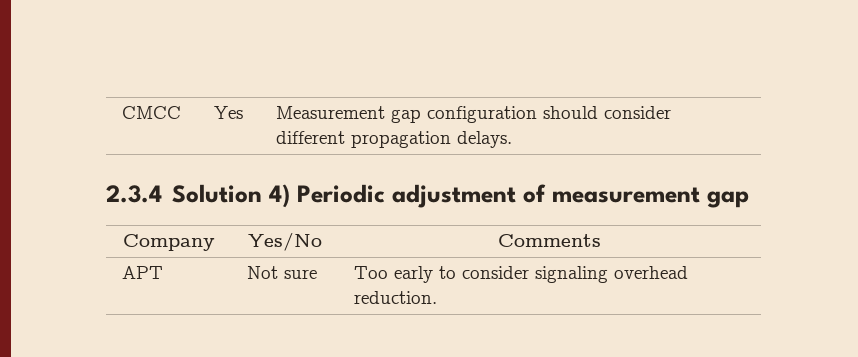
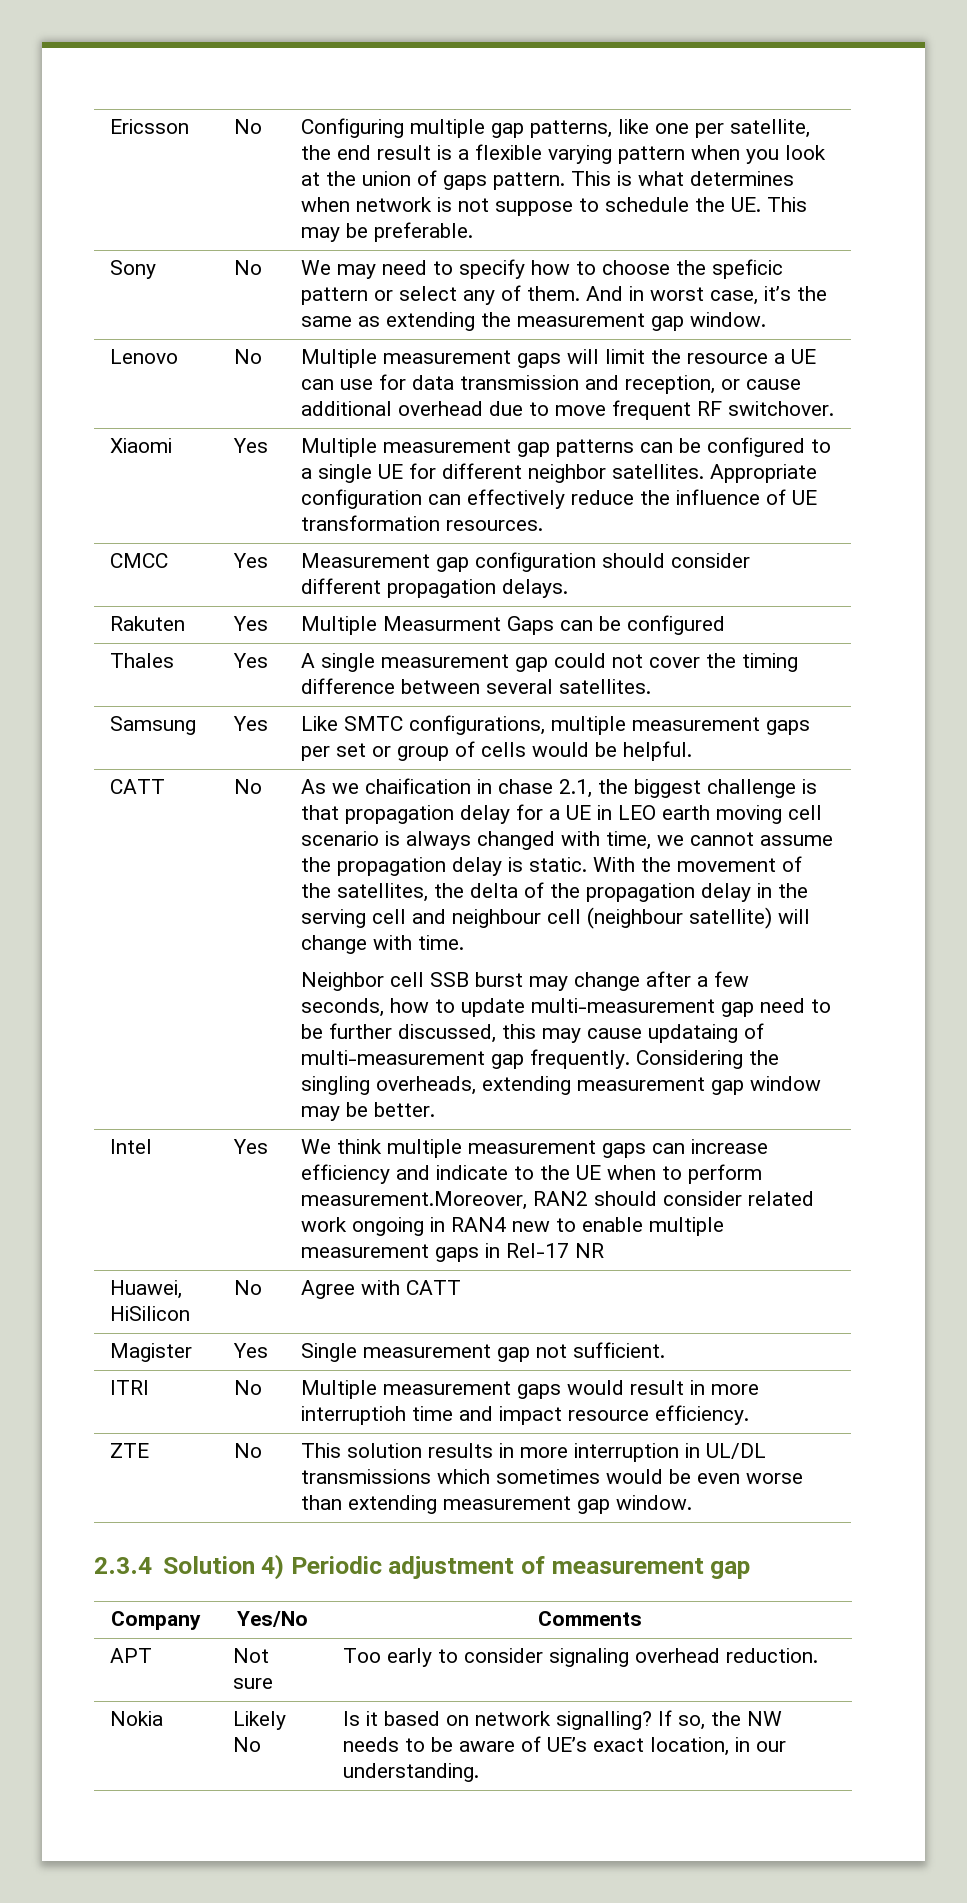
(122, 112) none -> [110,119,190,134] [234,119,263,134] [301,118,811,138] [301,144,827,164] [301,170,795,190] [301,197,808,216] [301,222,474,242] [110,260,157,279] [234,260,263,275] [301,259,784,279] [301,285,828,305] [301,312,767,331] [110,349,179,364] [234,349,263,364] [301,349,817,368] [301,374,802,394] [301,400,835,420] [110,438,173,453] [233,438,269,453] [301,437,832,457] [301,463,818,483] [301,489,818,509] [301,515,544,531] Ericsson | No | Configuring multiple gap patterns, like one per satellite, the end result is a flexible varying pattern when you look at the union of gaps pattern. This is what determines when network is not suppose to schedule the UE. This may be preferable. // Sony | No | We may need to specify how to choose the speficic pattern or select any of them. And in worst case, it’s the same as extending the measurement gap window. // Lenovo | No | Multiple measurement gaps will limit the resource a UE can use for data transmission and reception, or cause additional overhead due to move frequent RF switchover. // Xiaomi | Yes | Multiple measurement gap patterns can be configured to a single UE for different neighbor satellites. Appropriate configuration can effectively reduce the influence of UE transformation resources. //
(513, 139) none -> [110,616,186,631] [233,616,269,631] [301,615,726,635] [110,653,175,668] [233,653,269,668] [301,653,799,672] [301,678,652,694] [110,716,197,735] [233,716,269,731] [301,715,811,735] [301,741,693,761] [110,779,166,794] [234,779,263,794] [301,778,818,798] [301,804,823,824] [301,831,834,850] [301,856,803,876] [301,882,809,902] [301,907,811,929] [301,935,465,954] [301,971,750,991] [301,998,832,1017] [301,1023,765,1043] [301,1049,780,1069] [301,1076,822,1095] [301,1102,436,1121] [110,1139,153,1154] [233,1139,269,1154] [301,1139,769,1158] [301,1164,763,1184] [301,1191,815,1210] [301,1217,725,1236] [301,1243,605,1262] [110,1280,183,1299] [110,1306,191,1321] [234,1280,263,1295] [301,1280,462,1299] [110,1343,193,1362] [233,1343,269,1358] [301,1342,666,1362] [110,1380,150,1395] [234,1380,263,1395] [301,1380,760,1399] [301,1405,750,1425] [110,1443,150,1458] [234,1443,263,1458] [301,1443,767,1462] [301,1469,804,1484] [301,1495,693,1514] // Rakuten | Yes | Multiple Measurment Gaps can be configured // Thales | Yes | A single measurement gap could not cover the timing difference between several satellites. // Samsung | Yes | Like SMTC configurations, multiple measurement gaps per set or group of cells would be helpful. // CATT | No | As we chaification in chase 2.1, the biggest challenge is that propagation delay for a UE in LEO earth moving cell scenario is always changed with time, we cannot assume the propagation delay is static. With the movement of the satellites, the delta of the propagation delay in the serving cell and neighbour cell (neighbour satellite) will change with time. // Neighbor cell SSB burst may change after a few seconds, how to update multi-measurement gap need to be further discussed, this may cause updataing of multi-measurement gap frequently. Considering the singling overheads, extending measurement gap window may be better. // Intel | Yes | We think multiple measurement gaps can increase efficiency and indicate to the UE when to perform measurement.Moreover, RAN2 should consider related work ongoing in RAN4 new to enable multiple measurement gaps in Rel-17 NR // Huawei, HiSilicon | No | Agree with CATT // Magister | Yes | Single measurement gap not sufficient. // ITRI | No | Multiple measurement gaps would result in more interruptioh time and impact resource efficiency. // ZTE | No | This solution results in more interruption in UL/DL transmissions which sometimes would be even worse than extending measurement gap window.
(438, 297) none -> [110,1711,164,1726] [233,1711,287,1730] [233,1737,262,1752] [343,1710,783,1730] [343,1736,787,1756] [343,1763,480,1782] // Nokia | Likely No | Is it based on network signalling? If so, the NW needs to be aware of UE’s exact location, in our understanding.

